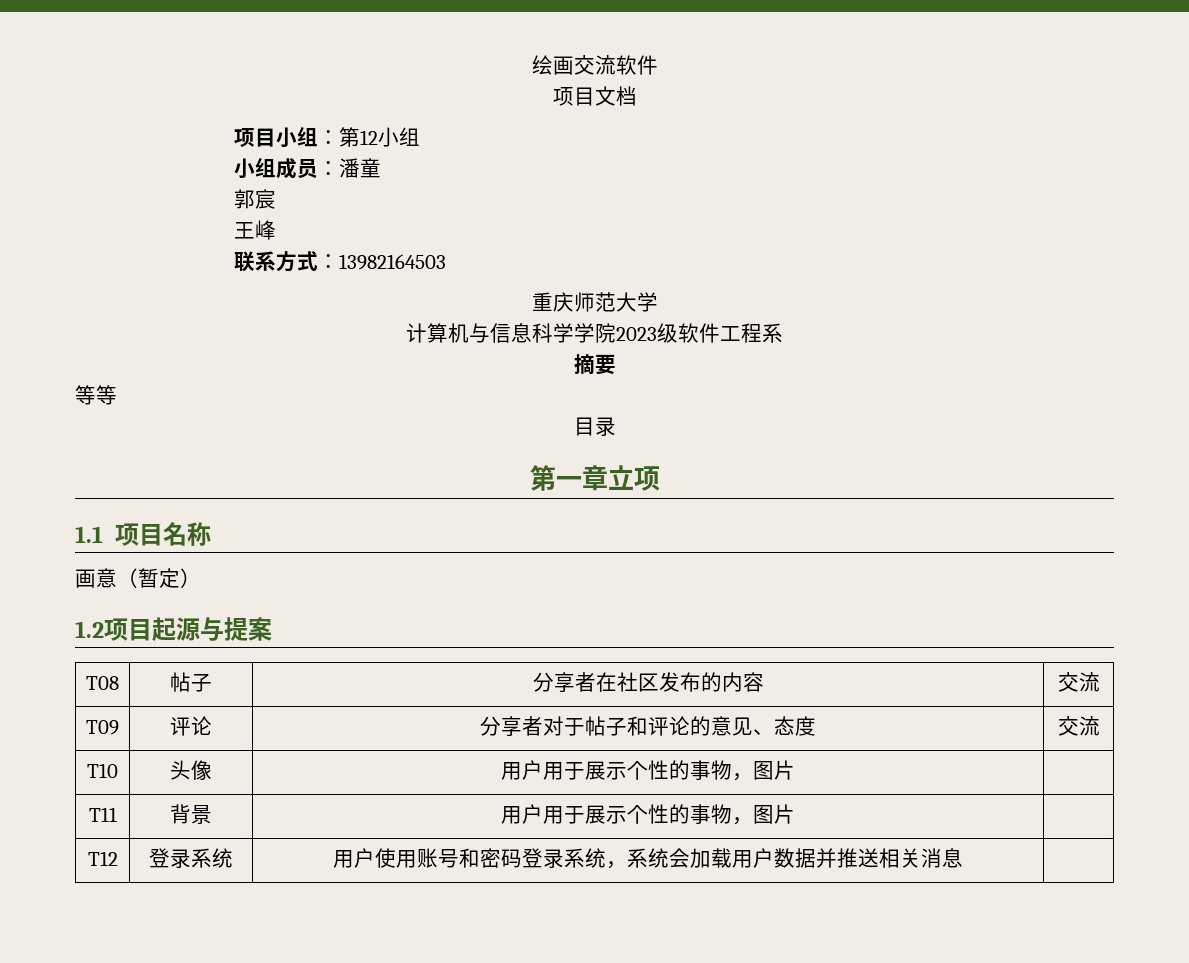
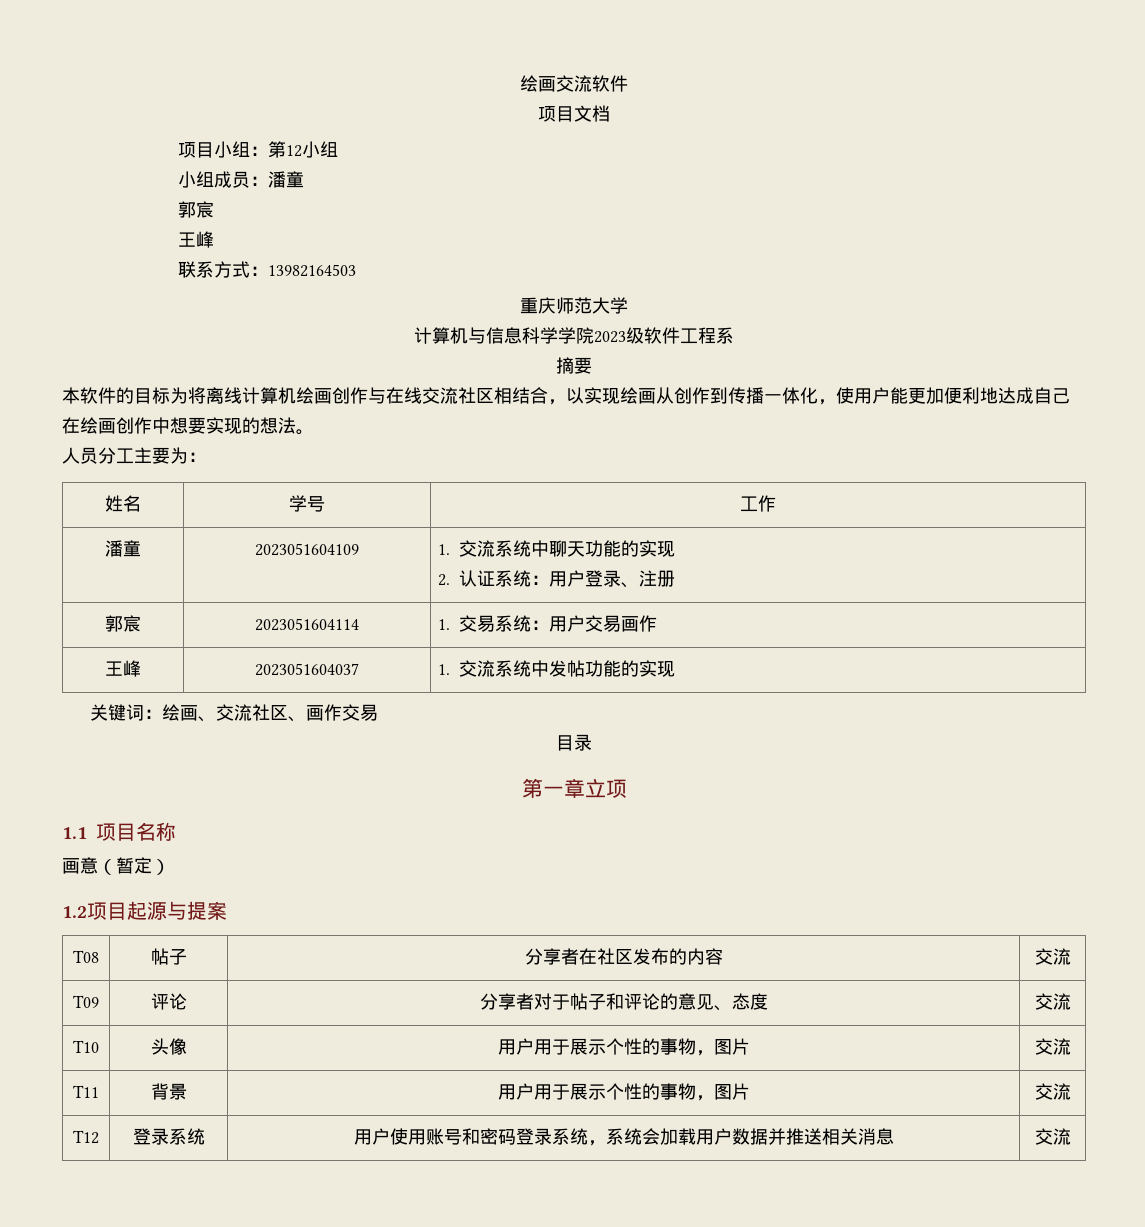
[75,385,117,405] 等等 -> [62,387,1070,405] [62,417,314,435] [62,447,206,464] [105,495,141,512] [289,495,325,512] [740,495,776,512] [105,540,141,557] [255,543,359,556] [438,540,676,557] [438,570,676,588] [105,615,141,632] [255,618,359,631] [438,615,658,632] [105,660,141,677] [255,663,359,676] [438,660,676,677] [90,704,379,722] 本软件的目标为将离线计算机绘画创作与在线交流社区相结合，以实现绘画从创作到传播一体化，使用户能更加便利地达成自己在绘画创作中想要实现的想法。 // 人员分工主要为： // 姓名 | 学号 | 工作 // 潘童 | 2023051604109 | 1.交流系统中聊天功能的实现 // 2.认证系统：用户登录、注册 // 郭宸 | 2023051604114 | 1.交易系统：用户交易画作 // 王峰 | 2023051604037 | 1.交流系统中发帖功能的实现 // 关键词：绘画、交流社区、画作交易
(795, 770) none -> [1034,1038,1071,1055] 交流
(795, 814) none -> [1034,1083,1071,1100] 交流
(963, 858) none -> [1034,1128,1071,1145] 交流

